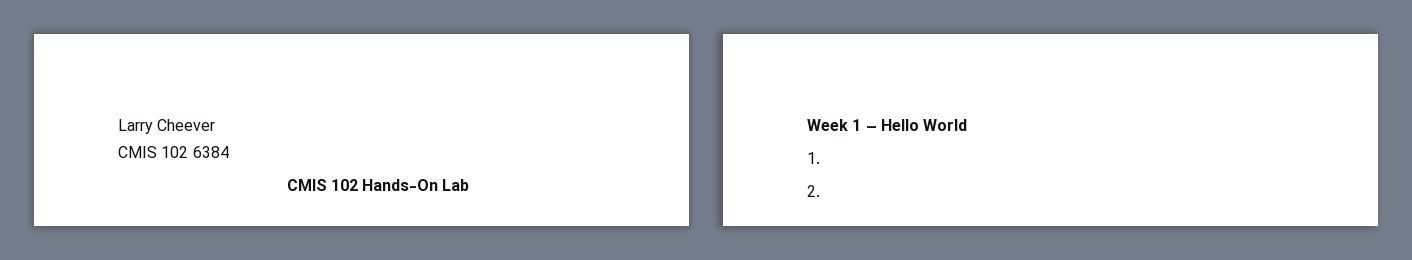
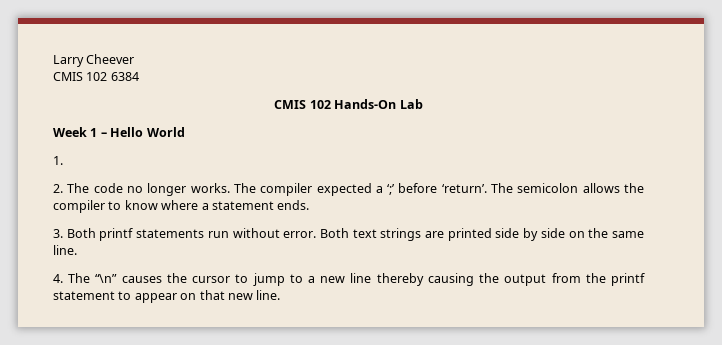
(820, 191) none -> [67,183,644,196] [53,200,310,213] [53,228,644,241] [53,245,77,255] [53,273,645,286] [53,290,281,303] The code no longer works. The compiler expected a ‘;’ before ‘return’. The semicolon allows the compiler to know where a statement ends. // 3. Both printf statements run without error. Both text strings are printed side by side on the same line. // 4. The “\n” causes the cursor to jump to a new line thereby causing the output from the printf statement to appear on that new line.

